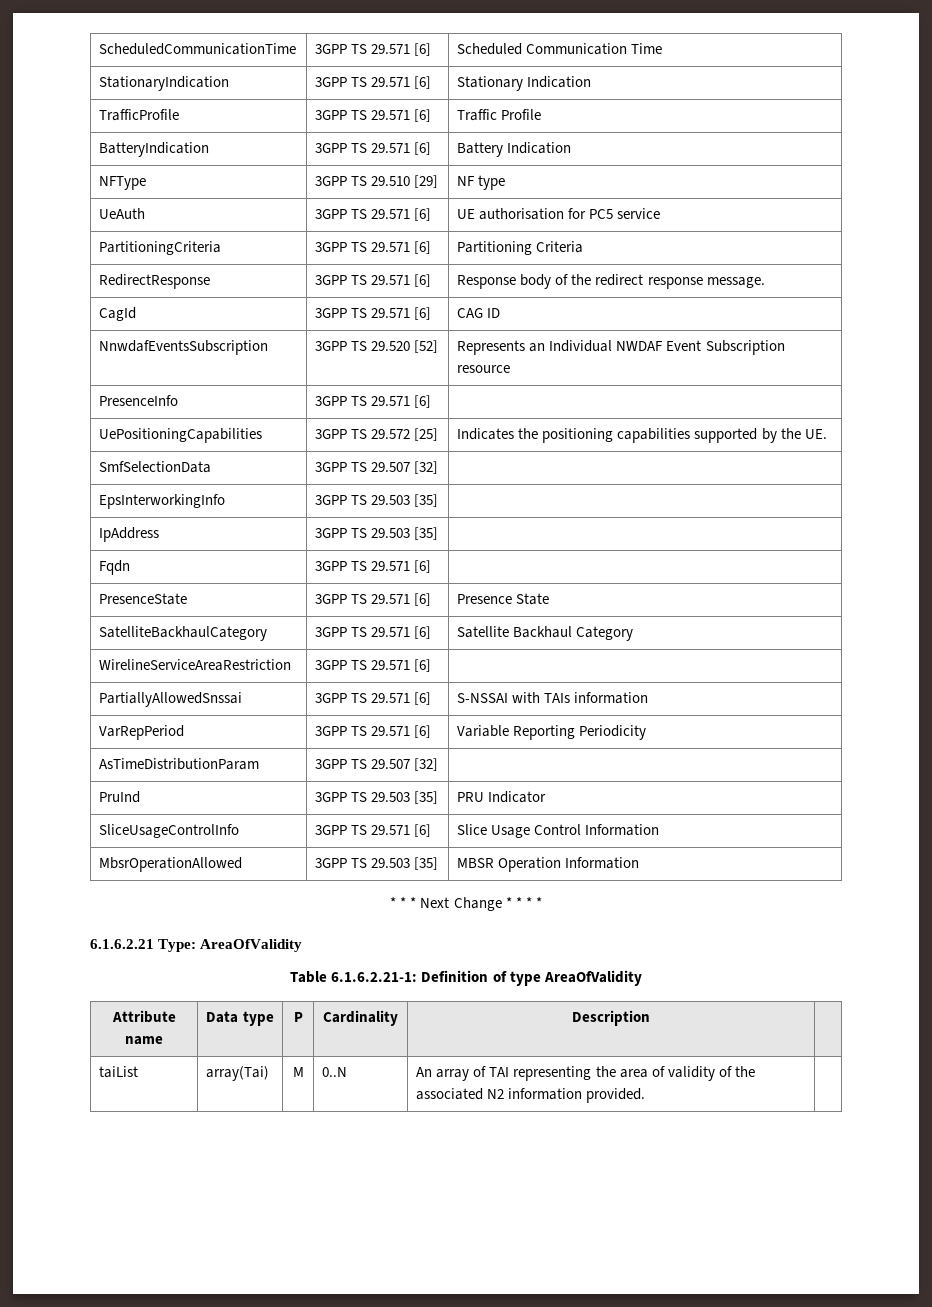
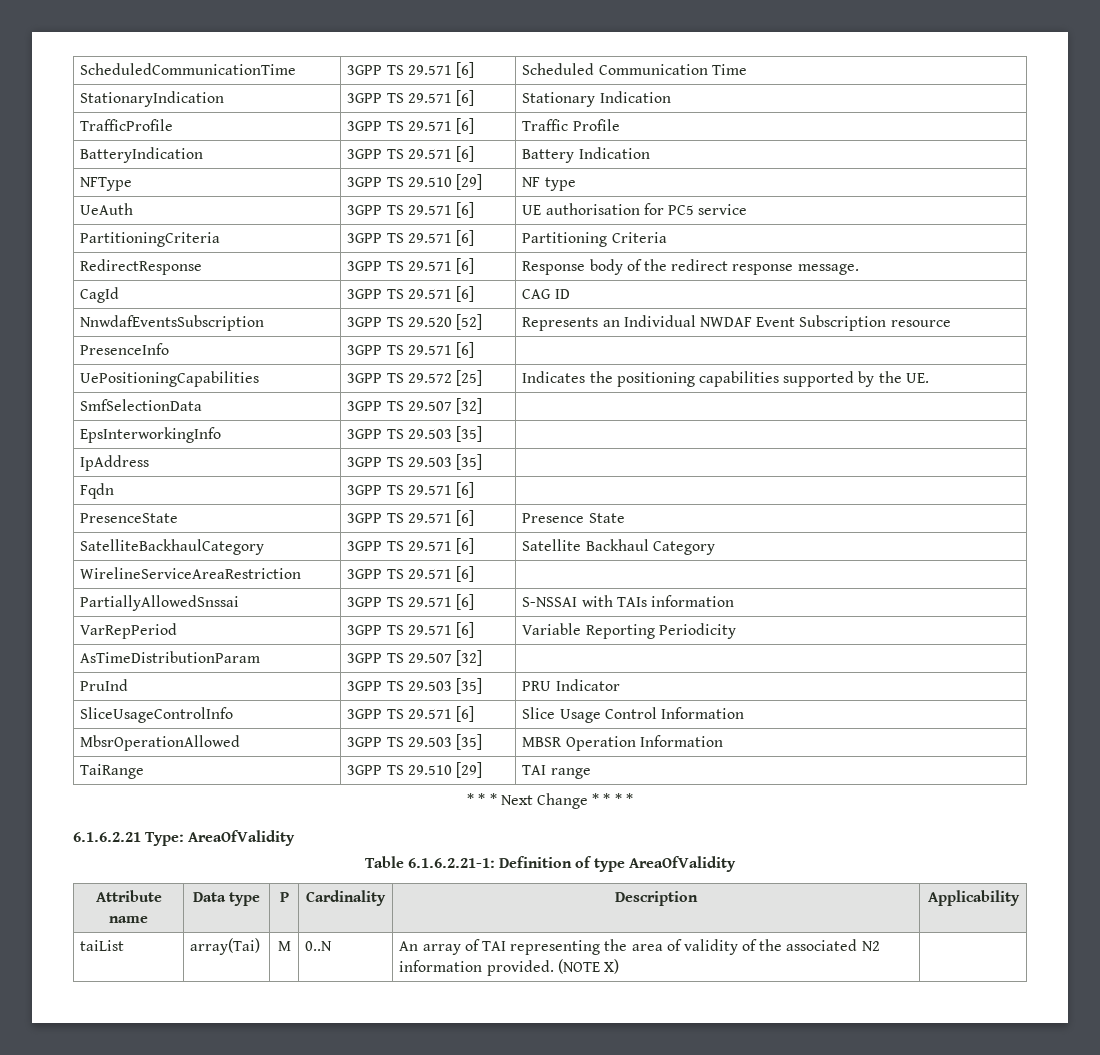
(640, 863) none -> [80,764,145,779] [347,762,482,778] [522,765,591,779] // TaiRange | 3GPP TS 29.510 [29] | TAI range
(650, 1018) none -> [927,890,1020,906] Applicability
(646, 1095) none -> [557,959,619,974] (NOTE X)

